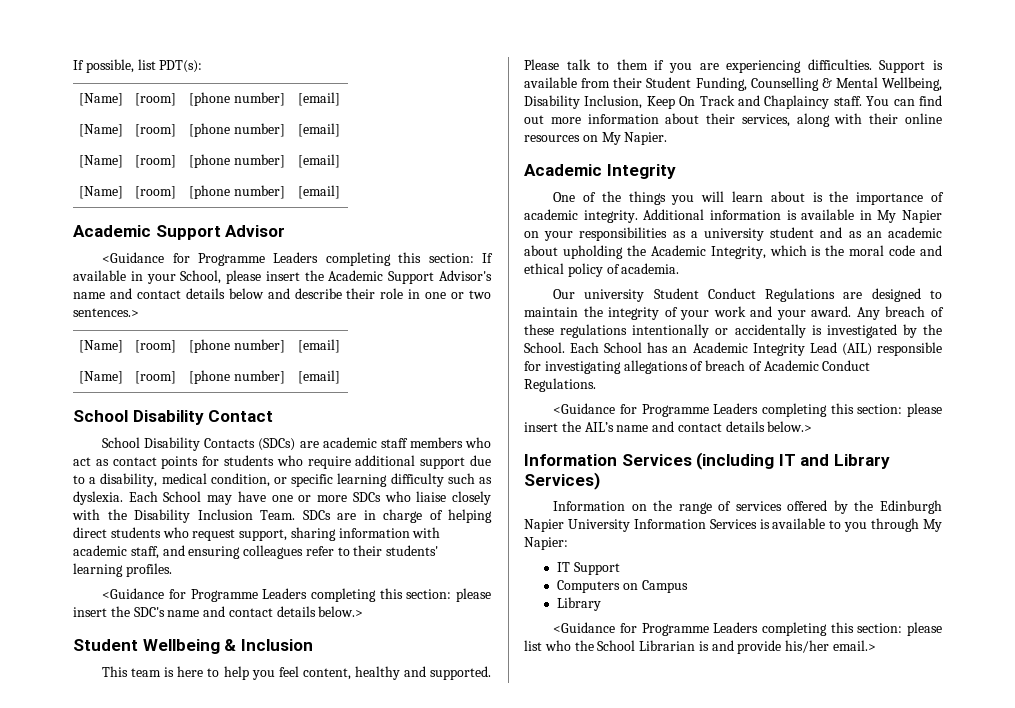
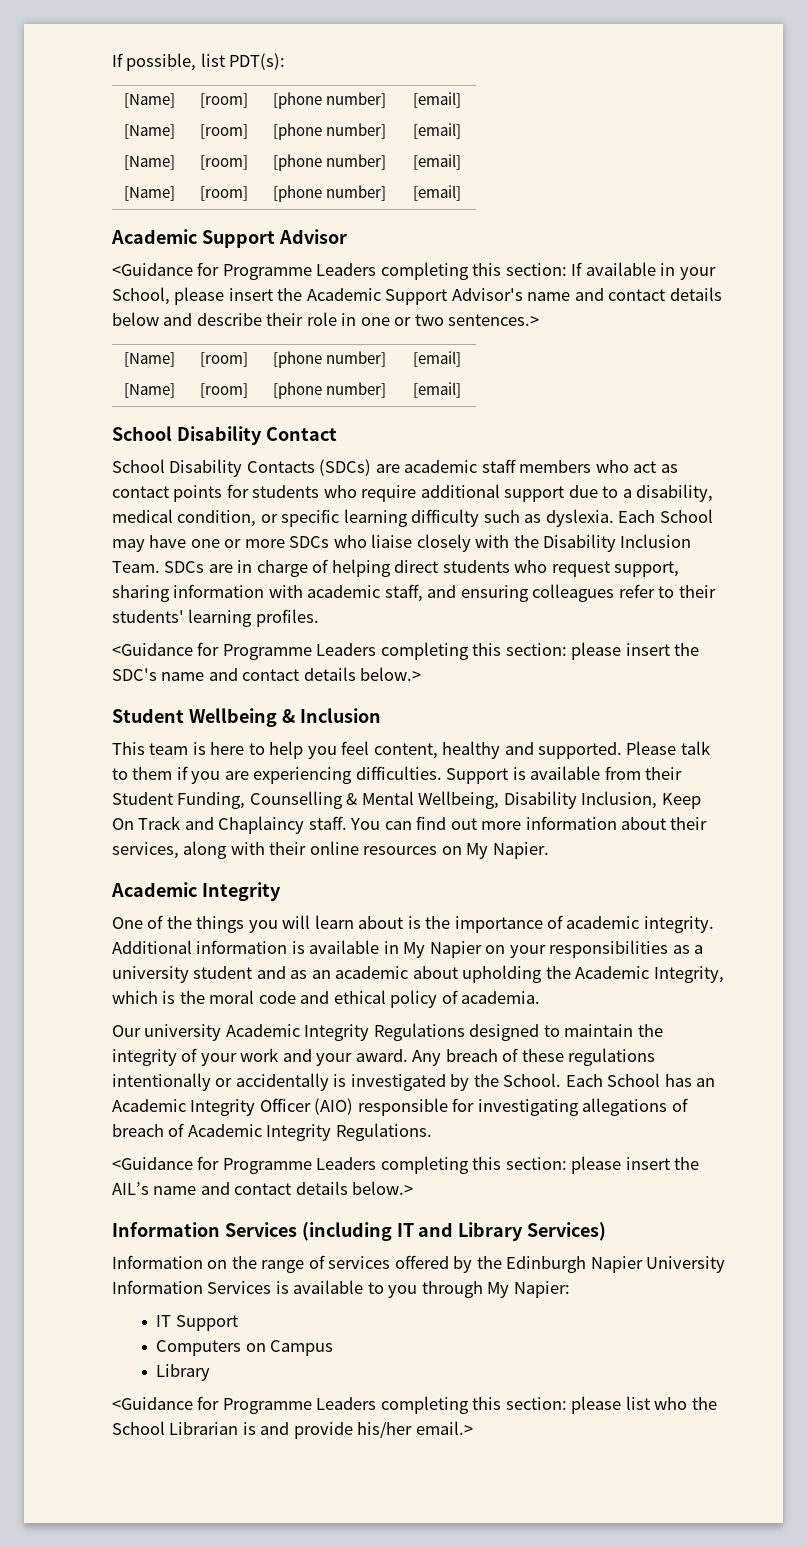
[653,288,863,302] Student Conduct Regulations are -> [225,1023,465,1041] Academic Integrity Regulations
[809,342,872,356] Lead (AIL) -> [259,1098,354,1115] Officer (AIO)
[822,360,871,371] Conduct -> [266,1124,332,1141] Integrity

